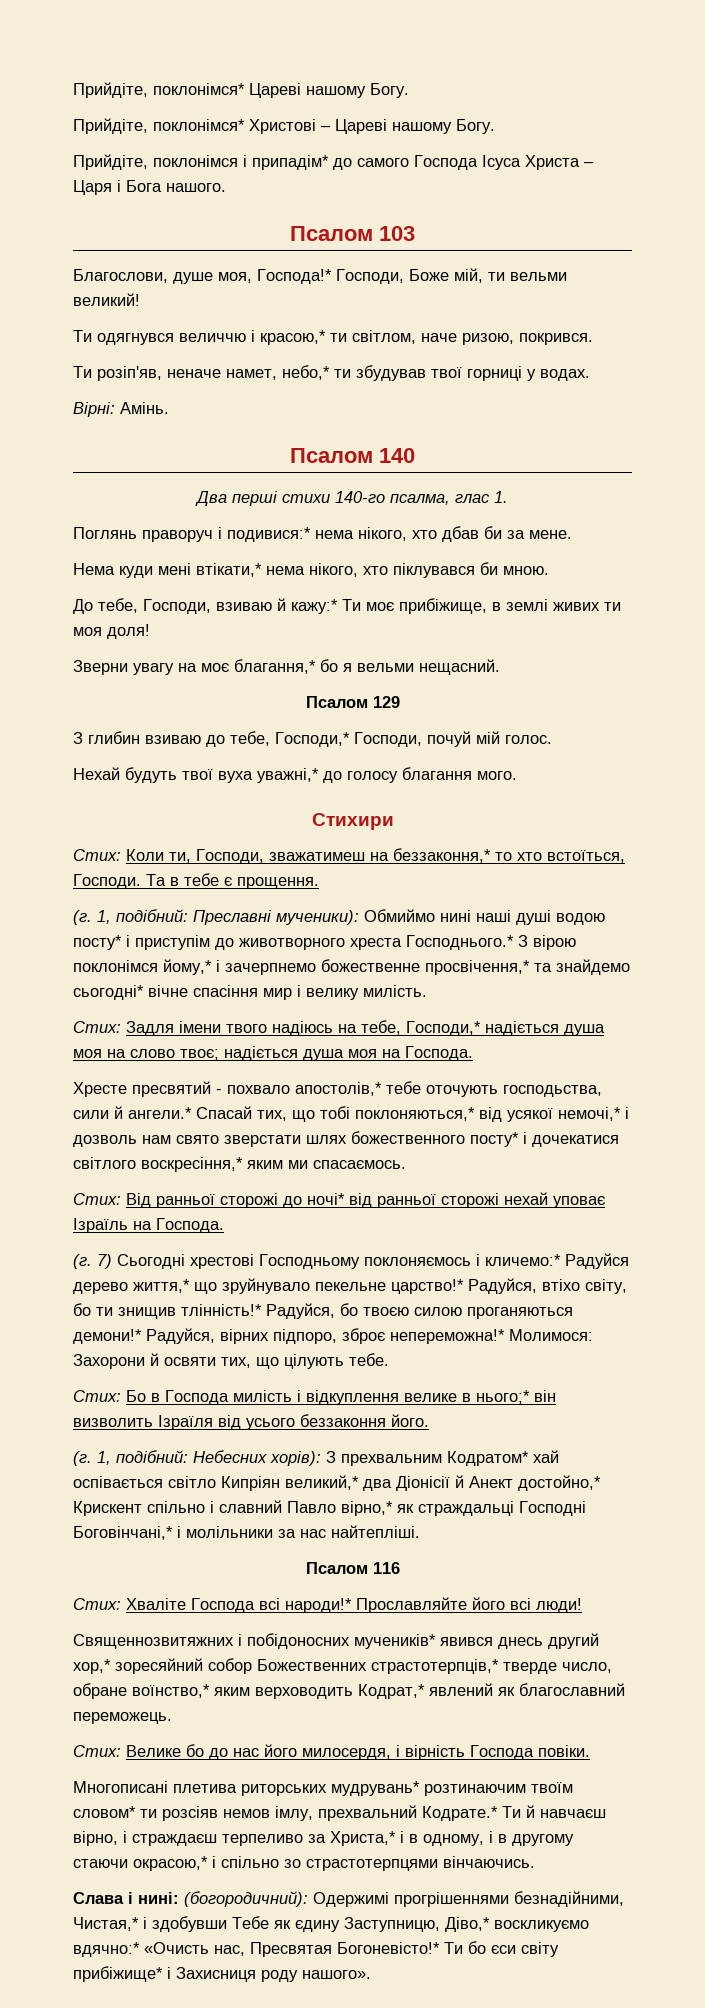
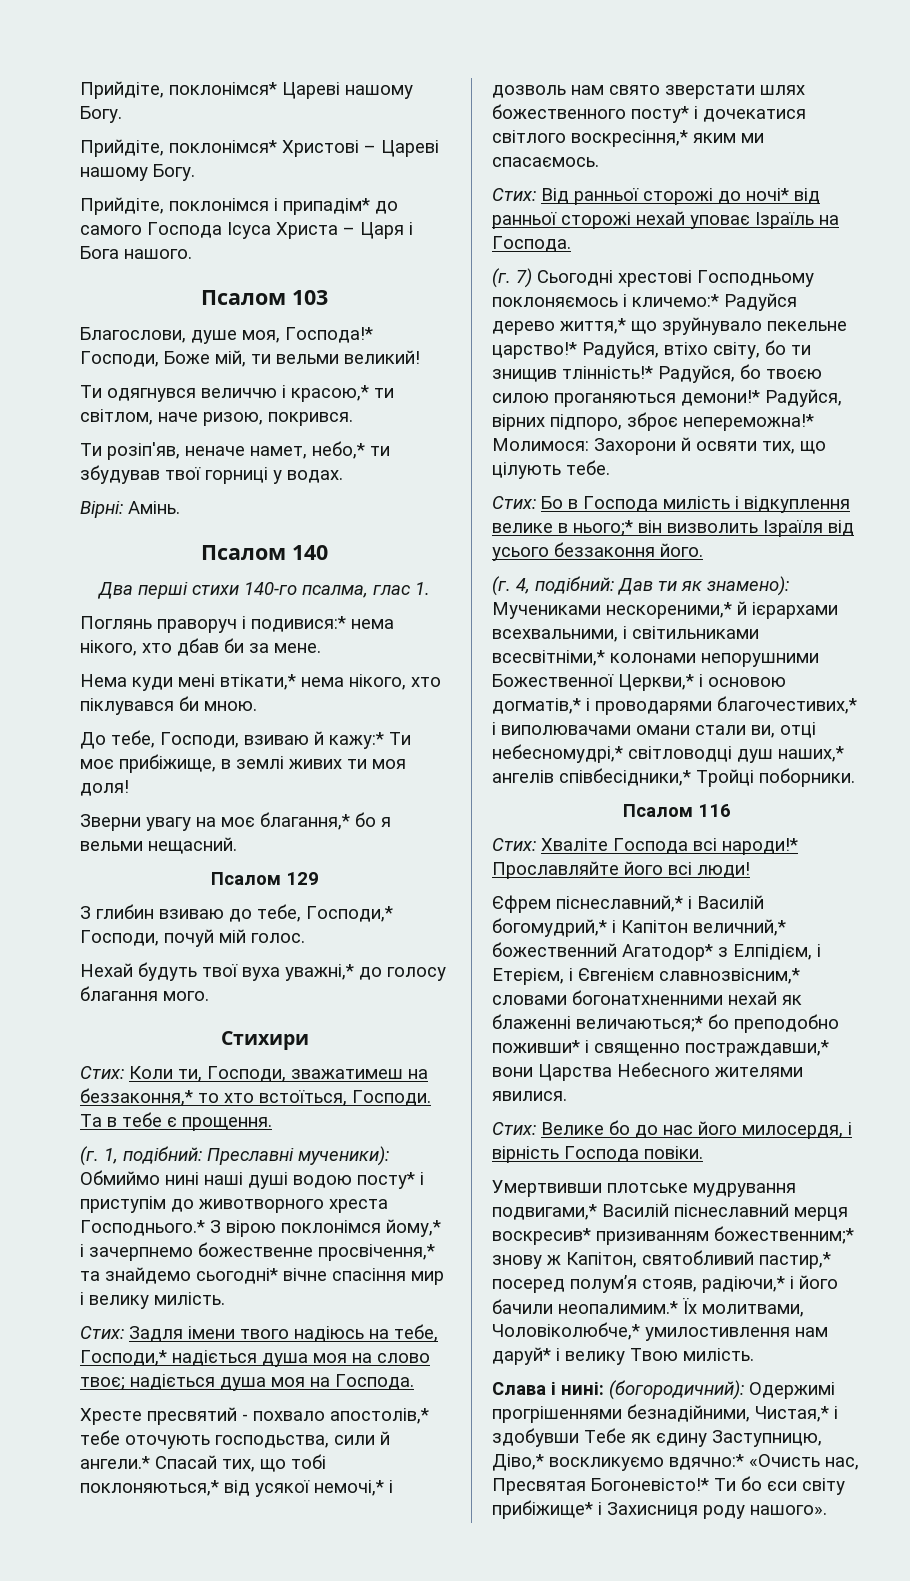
[97,1450,559,1466] [73,1475,601,1491] [73,1500,586,1516] [73,1525,420,1540] 1, подібний: Небесних хорів): З прехвальним Кодратом* хай оспівається світло Кипріян великий,* два Діонісії й Анект достойно,* Крискент спільно і славний Павло вірно,* як страждальці Господні Боговінчані,* і молільники за нас найтепліші. -> [516,576,789,596] [492,601,838,619] [492,626,759,642] [492,650,819,667] [492,674,786,691] [492,696,857,715] [492,722,816,738] [492,744,844,763] [492,768,855,787] 4, подібний: Дав ти як знамено): Мучениками нескореними,* й ієрархами всехвальними, і світильниками всесвітніми,* колонами непорушними Божественної Церкви,* і основою догматів,* і проводарями благочестивих,* і виполювачами омани стали ви, отці небесномудрі,* світловодці душ наших,* ангелів співбесідники,* Тройці поборники.
[73,1633,599,1649] [73,1658,612,1674] [73,1683,625,1699] [73,1712,172,1724] Священнозвитяжних і побідоносних мучеників* явився днесь другий хор,* зоресяйний собор Божественних страстотерпців,* тверде число, обране воїнство,* яким верховодить Кодрат,* явлений як благославний переможець. -> [492,895,764,913] [492,918,786,937] [492,942,821,961] [492,968,800,985] [492,990,802,1005] [492,1014,839,1033] [492,1040,829,1057] [492,1062,803,1081] [492,1091,567,1101] Єфрем піснеславний,* і Василій богомудрий,* і Капітон величний,* божественний Агатодор* з Елпідієм, і Етерієм, і Євгенієм славнозвісним,* словами богонатхненними нехай як блаженні величаються;* бо преподобно поживши* і священно постраждавши,* вони Царства Небесного жителями явилися.
[73,1781,573,1796] [73,1805,606,1821] [73,1831,574,1846] [73,1856,535,1871] Многописані плетива риторських мудрувань* розтинаючим твоїм словом* ти розсіяв немов імлу, прехвальний Кодрате.* Ти й навчаєш вірно, і страждаєш терпеливо за Христа,* і в одному, і в другому стаючи окрасою,* і спільно зо страстотерпцями вінчаючись. -> [492,1180,796,1197] [492,1203,848,1221] [492,1226,854,1245] [492,1250,831,1269] [492,1275,838,1293] [492,1297,804,1317] [492,1322,828,1341] [492,1347,754,1365] Умертвивши плотське мудрування подвигами,* Василій піснеславний мерця воскресив* призиванням божественним;* знову ж Капітон, святобливий пастир,* посеред полум’я стояв, радіючи,* і його бачили неопалимим.* Їх молитвами, Чоловіколюбче,* умилостивлення нам даруй* і велику Твою милість.

